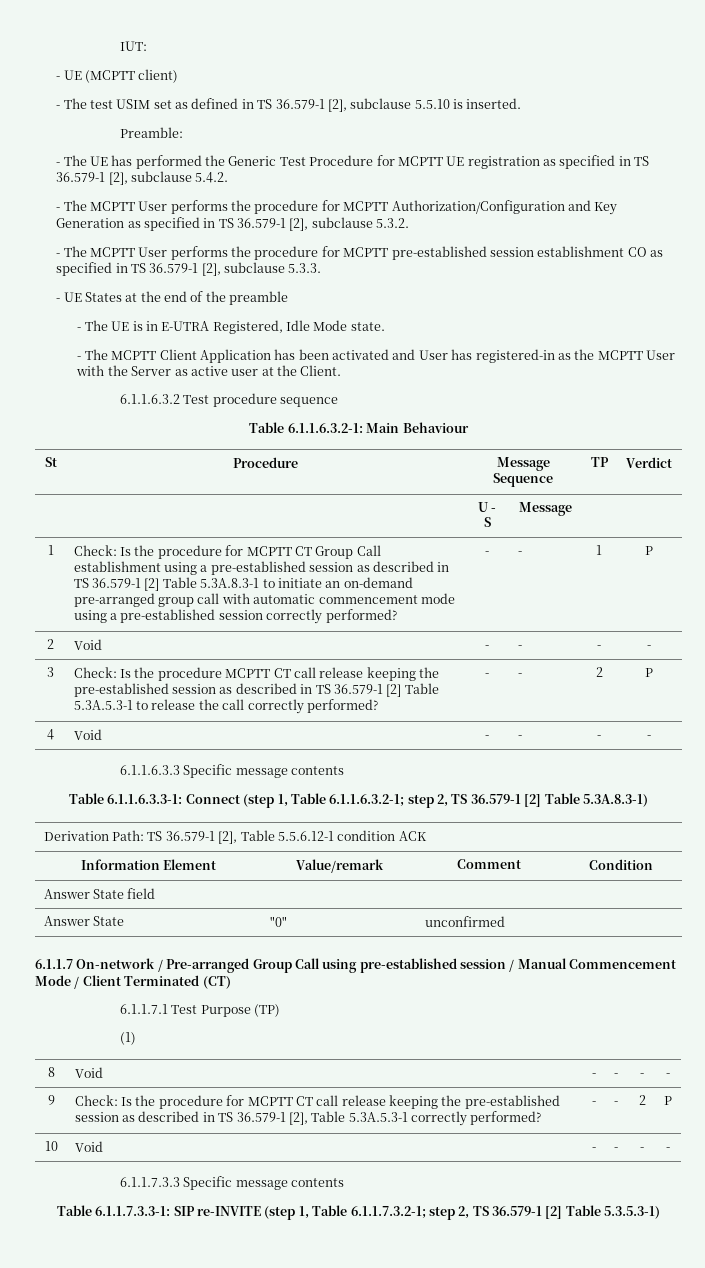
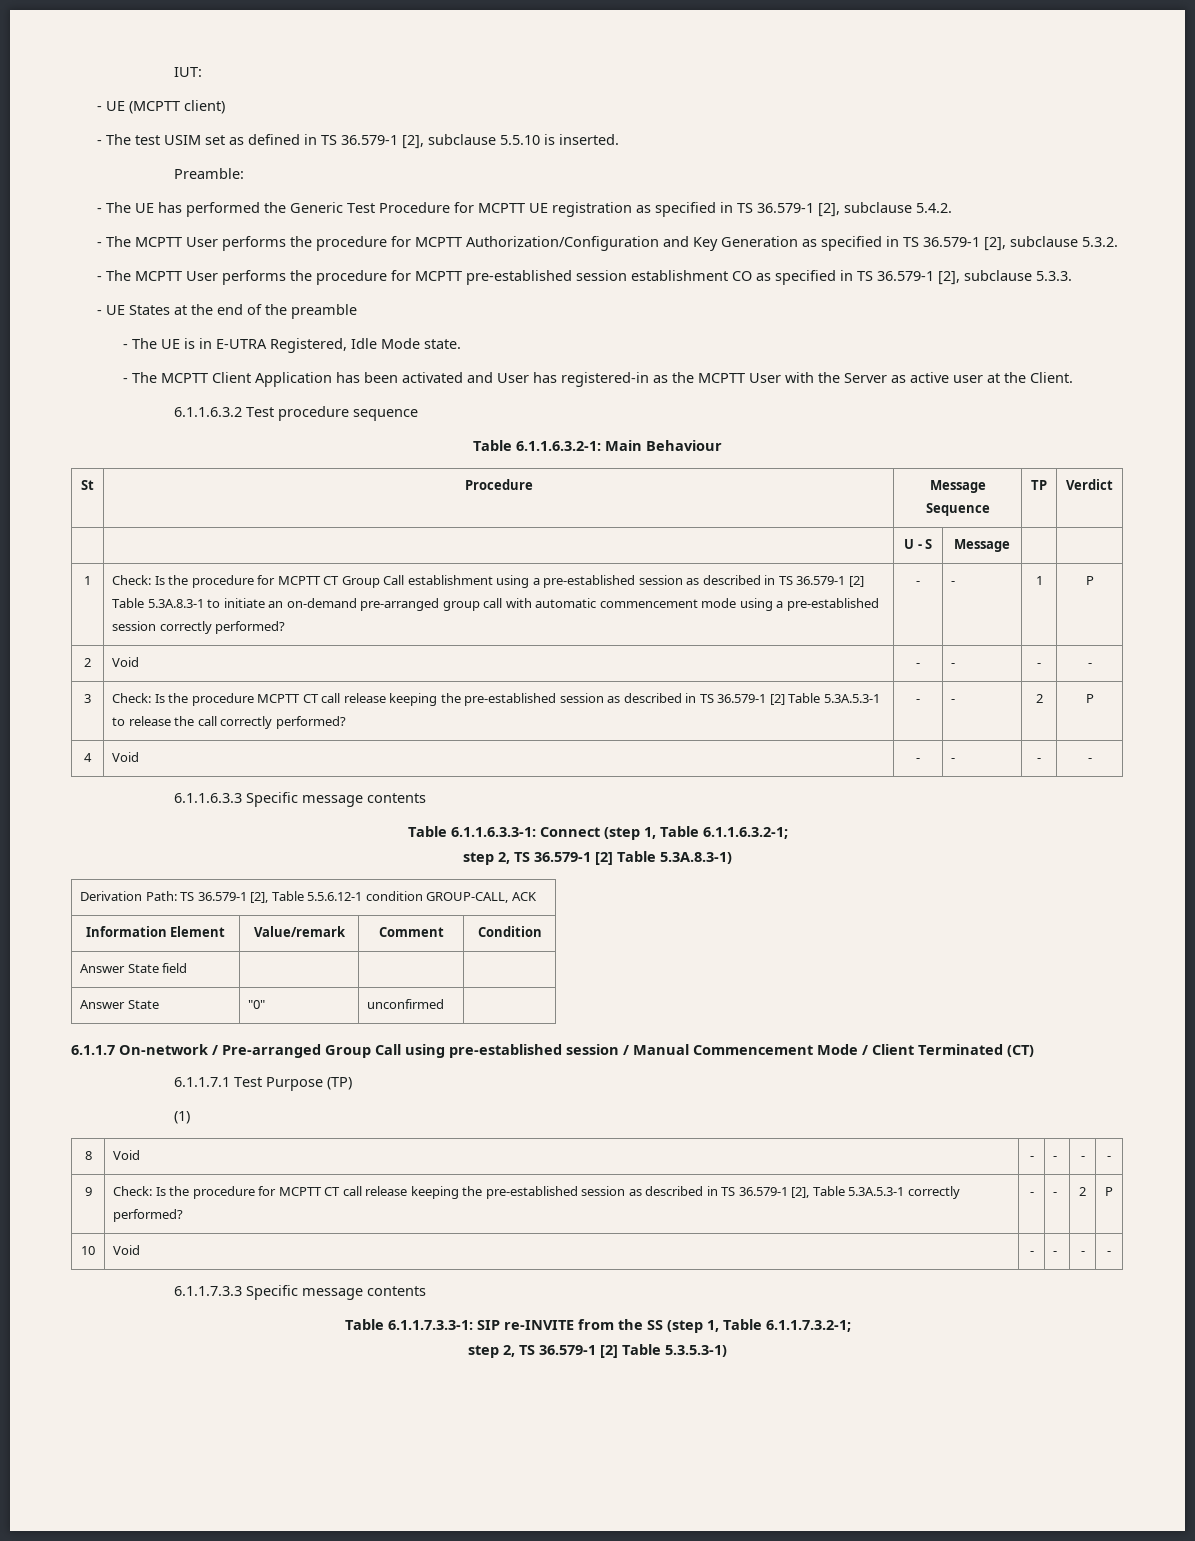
(405, 800) none -> (788, 833) //
(396, 835) none -> [426,892,509,903] GROUP-CALL,
(261, 1211) none -> [577,1319,663,1330] from the SS
(426, 1212) none -> (851, 1326) //

